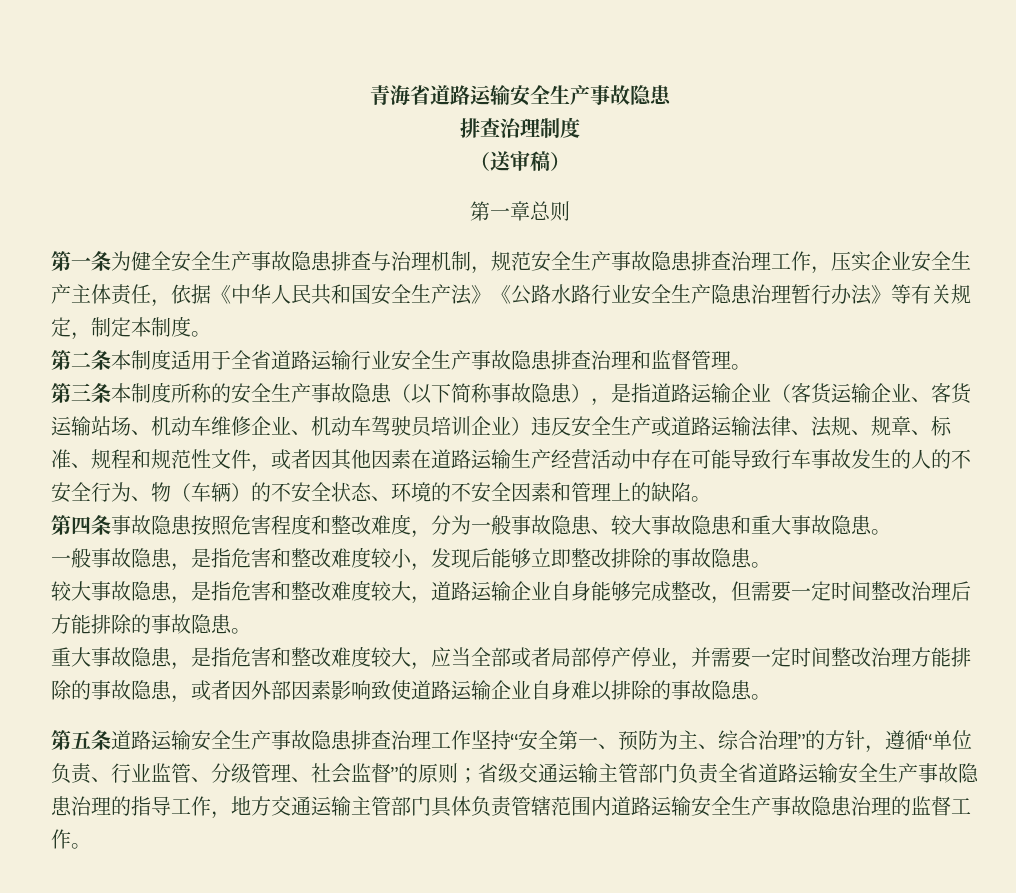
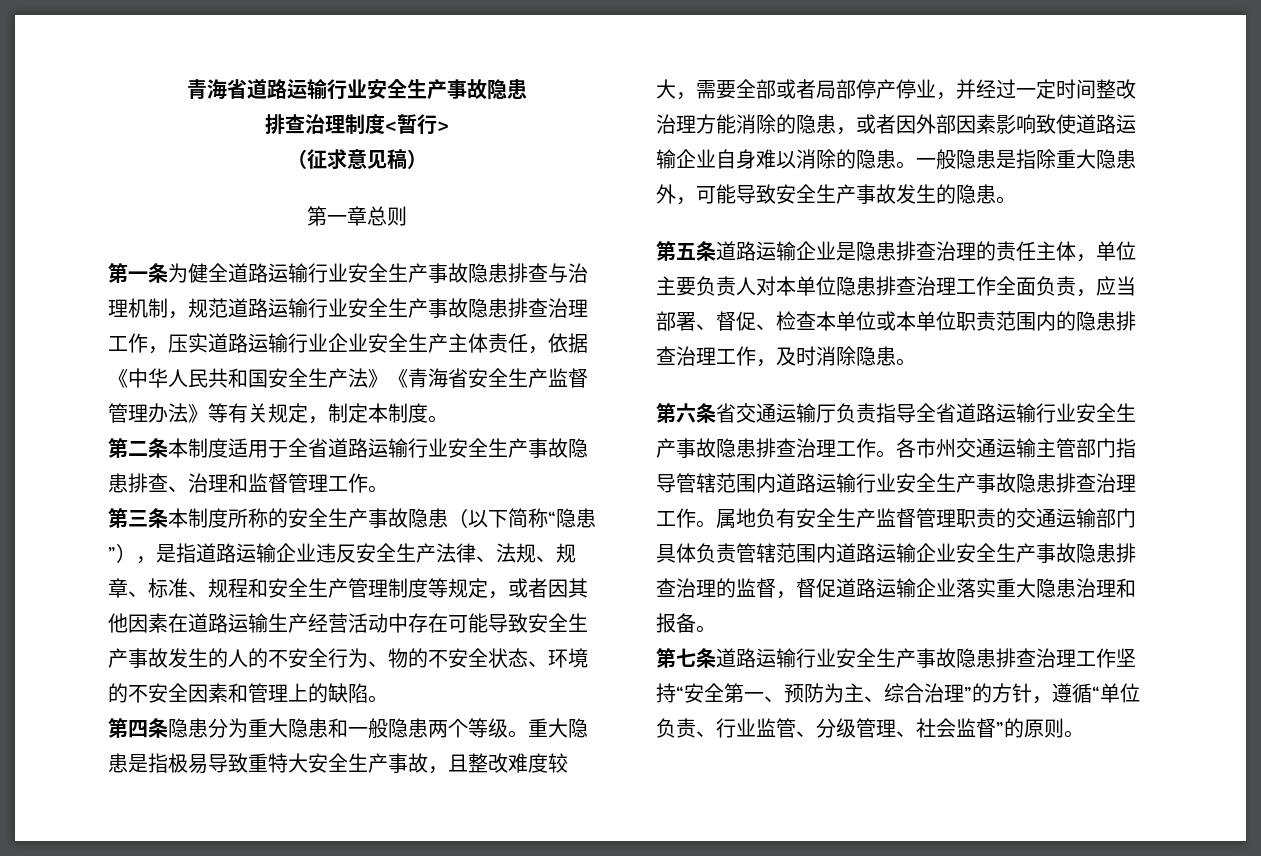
(510, 94) none -> [326,79,367,100] 行业
[469,151,530,171] // （送审 -> [384,114,449,135] [286,149,387,170] <暂行> // （征求意见
(171, 260) none -> [228,263,348,283] 道路运输行业
(531, 261) none -> [228,298,348,318] 道路运输行业
(871, 261) none -> [208,333,328,353] 道路运输行业
[511,284,831,305] 公路水路行业安全生产隐患治理暂行 -> [408,368,588,388] [108,403,148,423] 青海省安全生产监督管理
(591, 359) none -> [168,486,188,492] 、
(731, 360) none -> [328,473,368,493] 工作
[491,383,572,403] 事故隐患 -> [548,508,596,528] [108,547,116,561] “隐患”
[771,383,973,404] [51,416,531,437] （客货运输企业、客货运输站场、机动车维修企业、机动车驾驶员培训企业） -> (316, 552) none
[651,416,751,437] 或道路运输 -> (436, 553) none
[151,449,251,469] 规范性文件 -> [268,578,488,598] 安全生产管理制度等规定
[771,449,811,469] 行车 -> [528,613,588,633] [108,648,128,668] 安全生产
[171,482,251,502] （车辆） -> (408, 658) none
[111,514,891,538] [51,547,771,571] [51,580,971,604] [51,614,251,634] [51,646,471,670] 事故隐患按照危害程度和整改难度，分为一般事故隐患、较大事故隐患和重大事故隐患。 // 一般事故隐患，是指危害和整改难度较小，发现后能够立即整改排除的事故隐患。 // 较大事故隐患，是指危害和整改难度较大，道路运输企业自身能够完成整改，但需要一定时间整改治理后方能排除的事故隐患。 // 重大事故隐患，是指危害和整改难度较大，应当 -> [168,718,588,738] [108,753,568,774] [656,79,736,100] 隐患分为重大隐患和一般隐患两个等级。重大隐患是指极易导致重特大安全生产事故，且整改难度较大，需要
[711,647,751,668] 需要 -> [976,79,1016,99] 经过
[951,647,971,667] [51,680,131,700] 排除的事故 -> [736,114,796,134] 消除的
[611,680,711,700] 排除的事故 -> [796,149,1136,169] [656,184,956,205] 消除的隐患。一般隐患是指除重大隐患外，可能导致安全生产事故发生的
(191, 740) none -> [796,241,1136,262] [656,276,1136,297] [656,311,1136,331] [656,346,916,367] [656,403,1136,423] [656,438,1136,458] [656,473,1136,493] [656,508,1136,529] [656,543,1136,563] [656,578,1136,599] [656,613,716,633] [656,648,836,668] 企业是隐患排查治理的责任主体，单位主要负责人对本单位隐患排查治理工作全面负责，应当部署、督促、检查本单位或本单位职责范围内的隐患排查治理工作，及时消除隐患。 // 第六条省交通运输厅负责指导全省道路运输行业安全生产事故隐患排查治理工作。各市州交通运输主管部门指导管辖范围内道路运输行业安全生产事故隐患排查治理工作。属地负有安全生产监督管理职责的交通运输部门具体负责管辖范围内道路运输企业安全生产事故隐患排查治理的监督，督促道路运输企业落实重大隐患治理和报备。 // 第七条道路运输行业
[458,763,979,784] [51,796,971,819] [51,829,71,849] ；省级交通运输主管部门负责全省道路运输安全生产事故隐患治理的指导工作，地方交通运输主管部门具体负责管辖范围内道路运输安全生产事故隐患治理的监督工作 -> (1064, 728) none

